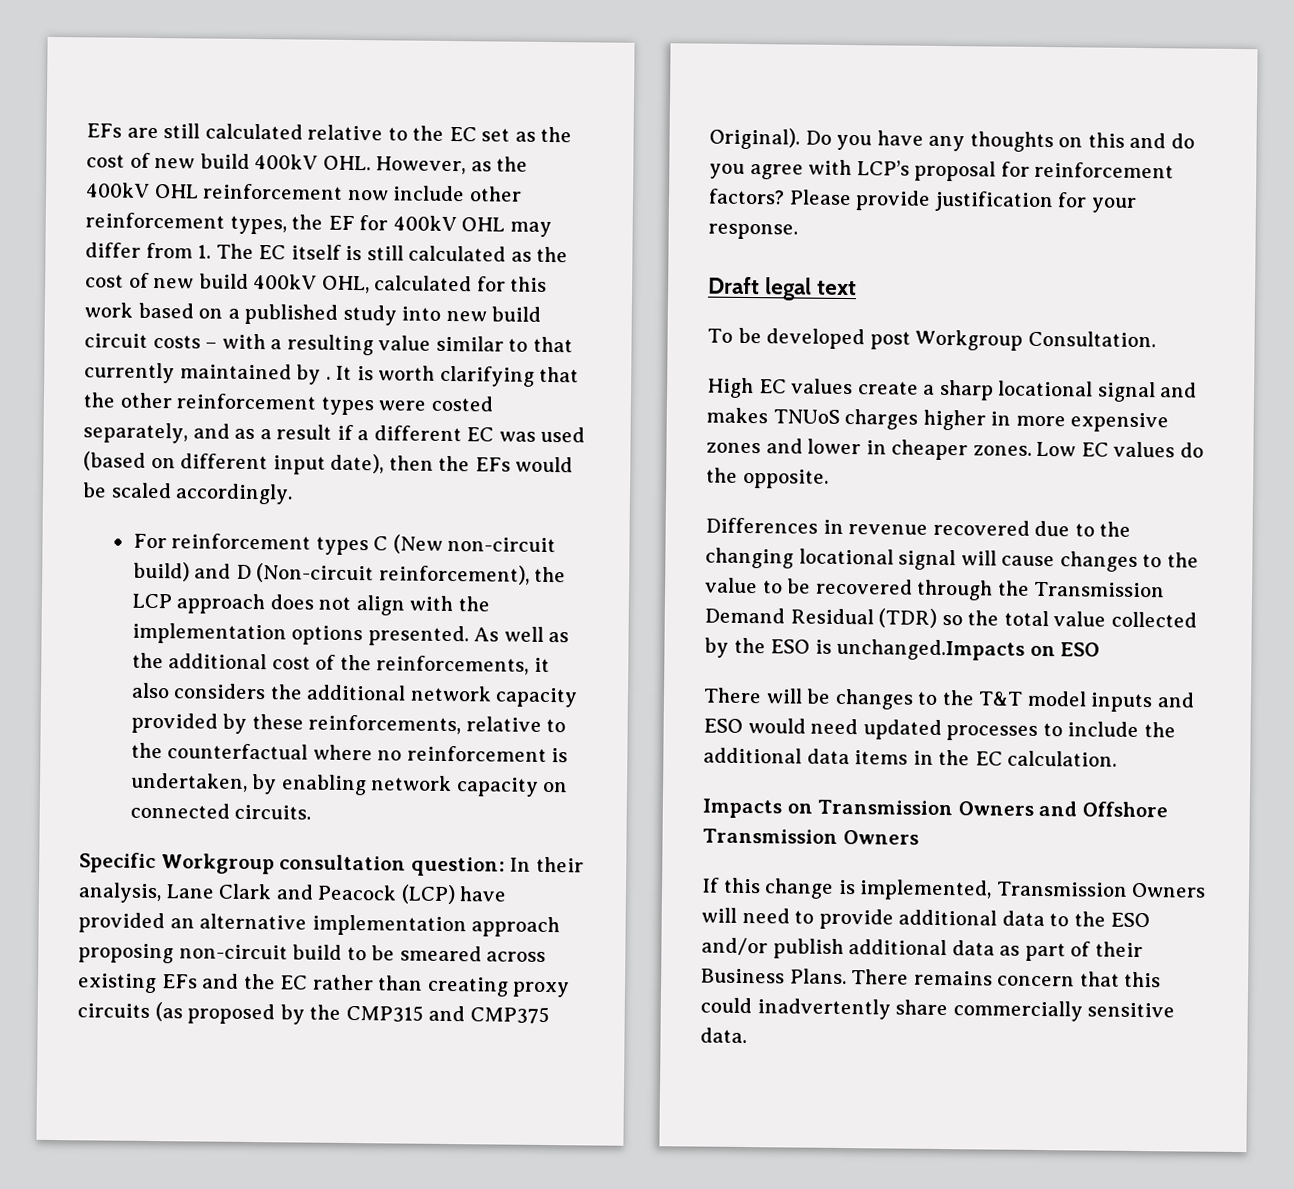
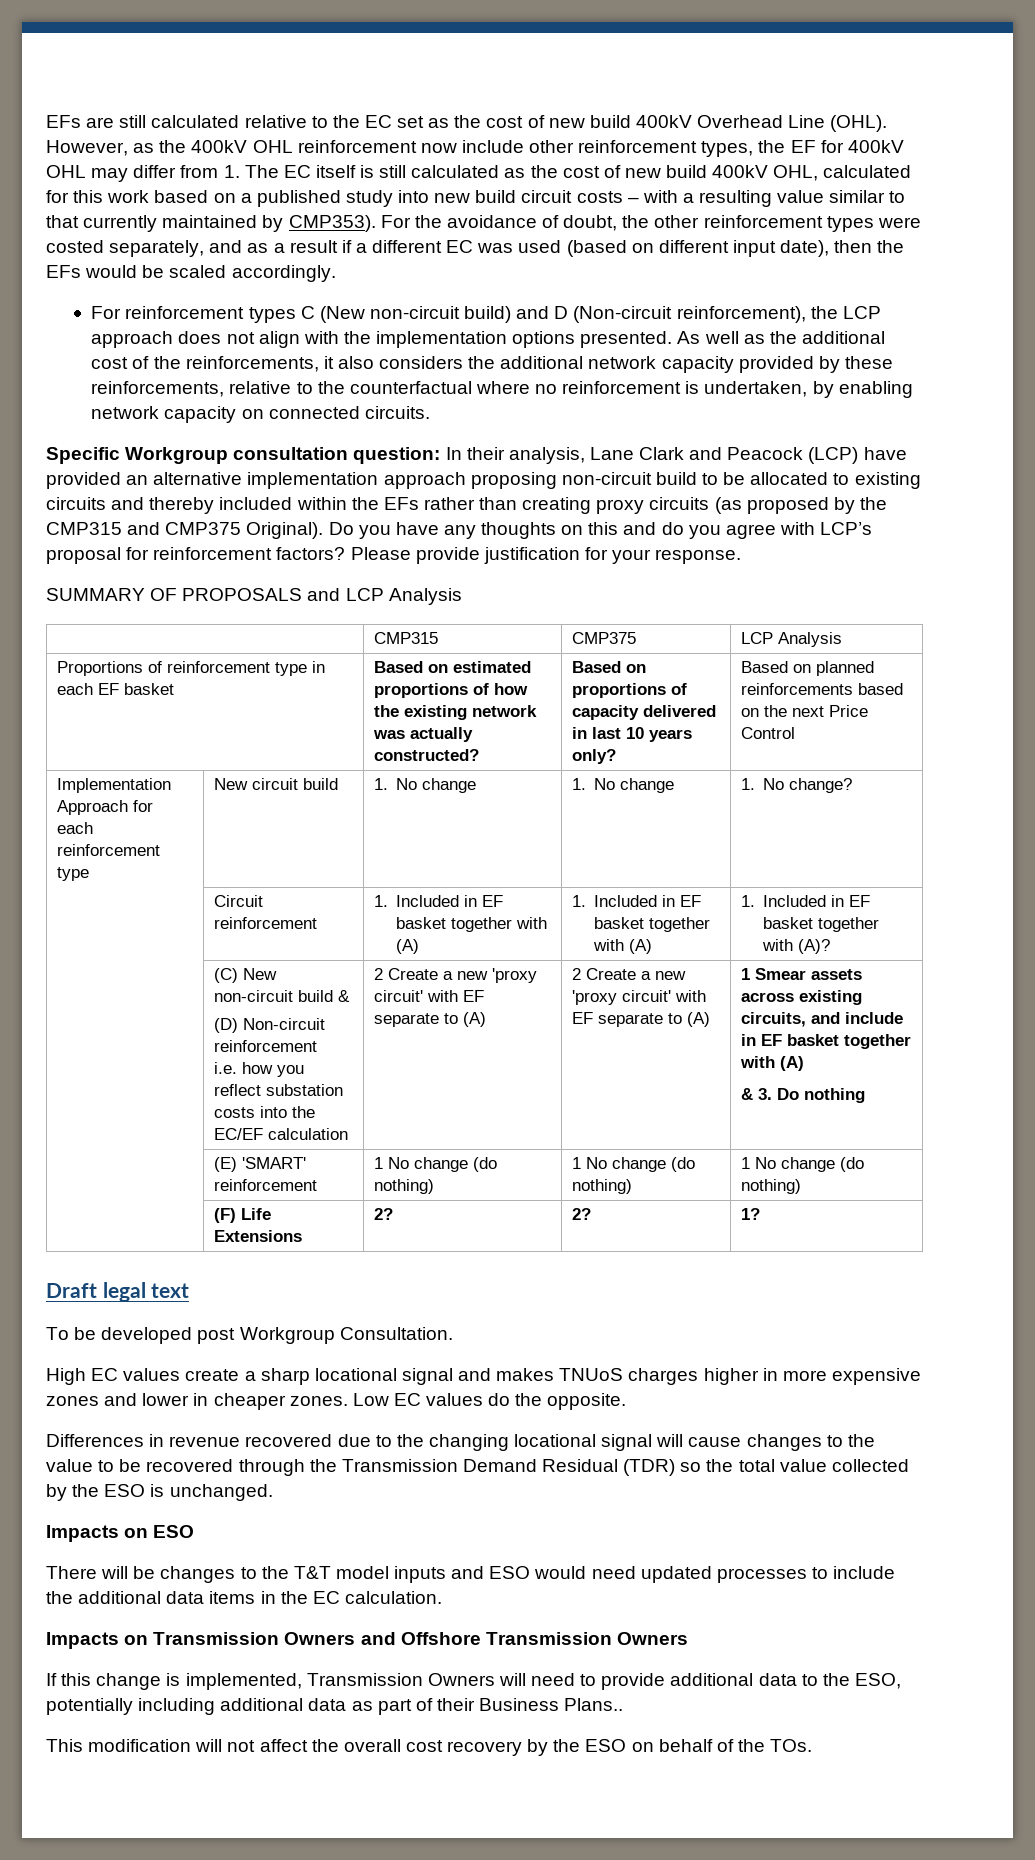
[322,155,371,171] OHL. -> [697,115,888,132] Overhead Line (OHL).
[325,365,580,387] . It is worth clarifying that -> [288,215,618,232] CMP353). For the avoidance of doubt,
[399,945,547,962] [77,973,309,994] smeared across existing EFs and the EC -> [750,472,921,489] [46,497,419,514] allocated to existing circuits and thereby included within the EFs
(798, 231) none -> [46,588,462,605] [373,632,438,644] [571,632,636,644] [740,632,842,647] [56,661,325,676] [56,683,174,695] [373,661,531,673] [373,683,528,698] [373,705,537,720] [372,727,473,742] [373,749,479,761] [571,661,646,673] [571,683,687,698] [571,705,716,720] [571,727,692,742] [571,749,616,764] [740,661,874,676] [740,683,903,695] [740,705,868,717] [740,727,795,739] [56,778,171,793] [56,800,153,815] [56,822,93,834] [56,844,160,856] [56,867,89,881] [213,778,338,790] [373,778,477,793] [571,778,675,793] [740,778,853,793] [213,895,263,907] [213,917,317,929] [373,895,504,907] [396,917,548,932] [396,939,420,954] [571,895,702,907] [594,917,711,932] [593,939,653,954] [740,895,871,907] [763,917,880,932] [762,939,831,954] [213,968,277,983] [213,990,350,1002] [213,1018,325,1033] [213,1040,317,1052] [213,1062,304,1077] [213,1084,343,1096] [213,1106,315,1118] [213,1128,348,1140] [373,968,537,983] [373,990,484,1002] [373,1012,486,1027] [571,968,686,980] [571,990,706,1005] [571,1012,710,1027] [740,968,862,980] [740,990,862,1005] [740,1012,903,1027] [740,1034,911,1049] [739,1056,804,1071] [740,1088,865,1103] [213,1157,306,1172] [213,1179,317,1191] [373,1157,497,1172] [373,1179,434,1194] [571,1157,695,1172] [571,1179,632,1194] [740,1157,864,1172] [740,1179,801,1194] [213,1208,271,1223] [213,1230,302,1242] [373,1208,393,1220] [571,1208,591,1220] [740,1208,760,1220] // SUMMARY OF PROPOSALS and LCP Analysis // | CMP315 | CMP375 | LCP Analysis // Proportions of reinforcement type in each EF basket | Based on estimated proportions of how the existing network was actually constructed? | Based on proportions of capacity delivered in last 10 years only? | Based on planned reinforcements based on the next Price Control // Implementation Approach for each reinforcement type | New circuit build | 1. No change | 1. No change | 1. No change? // | Circuit reinforcement | 1. Included in EF basket together with (A) | 1. Included in EF basket together with (A) | 1. Included in EF basket together with (A)? // | (C) New non-circuit build & // (D) Non-circuit reinforcement // i.e. how you reflect substation costs into the EC/EF calculation | 2 Create a new 'proxy circuit' with EF separate to (A) | 2 Create a new 'proxy circuit' with EF separate to (A) | 1 Smear assets across existing circuits, and include in EF basket together with (A) // & 3. Do nothing // | (E) 'SMART' reinforcement | 1 No change (do nothing) | 1 No change (do nothing) | 1 No change (do nothing) // | (F) Life Extensions | 2? | 2? | 1?
[836,638,1026,661] unchanged.Impacts -> [169,1484,273,1501] [46,1525,119,1542] unchanged. // Impacts
[1110,912,1151,928] [701,937,844,960] ESO and/or publish -> [854,1673,901,1689] [46,1698,216,1715] ESO, potentially including
[789,968,1162,988] [700,997,1176,1022] [700,1027,747,1044] Plans. There remains concern that this could inadvertently share commercially sensitive data. -> [564,1698,624,1711] [46,1739,813,1756] Plans.. // This modification will not affect the overall cost recovery by the ESO on behalf of the TOs.

